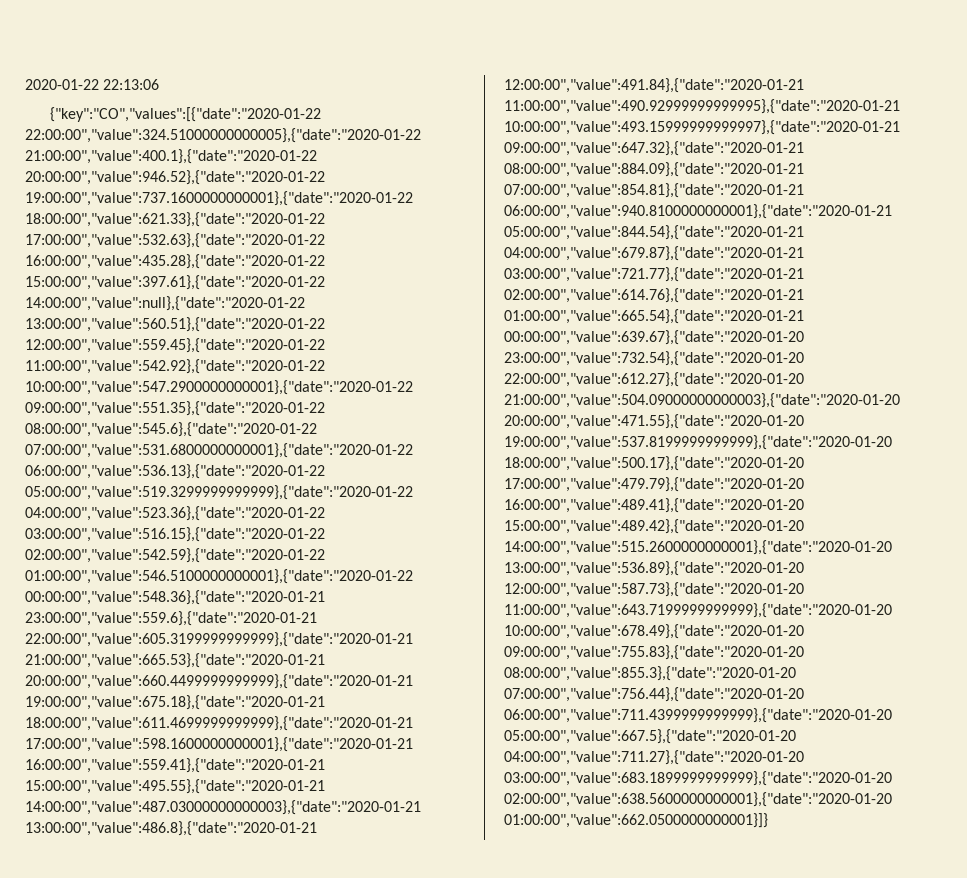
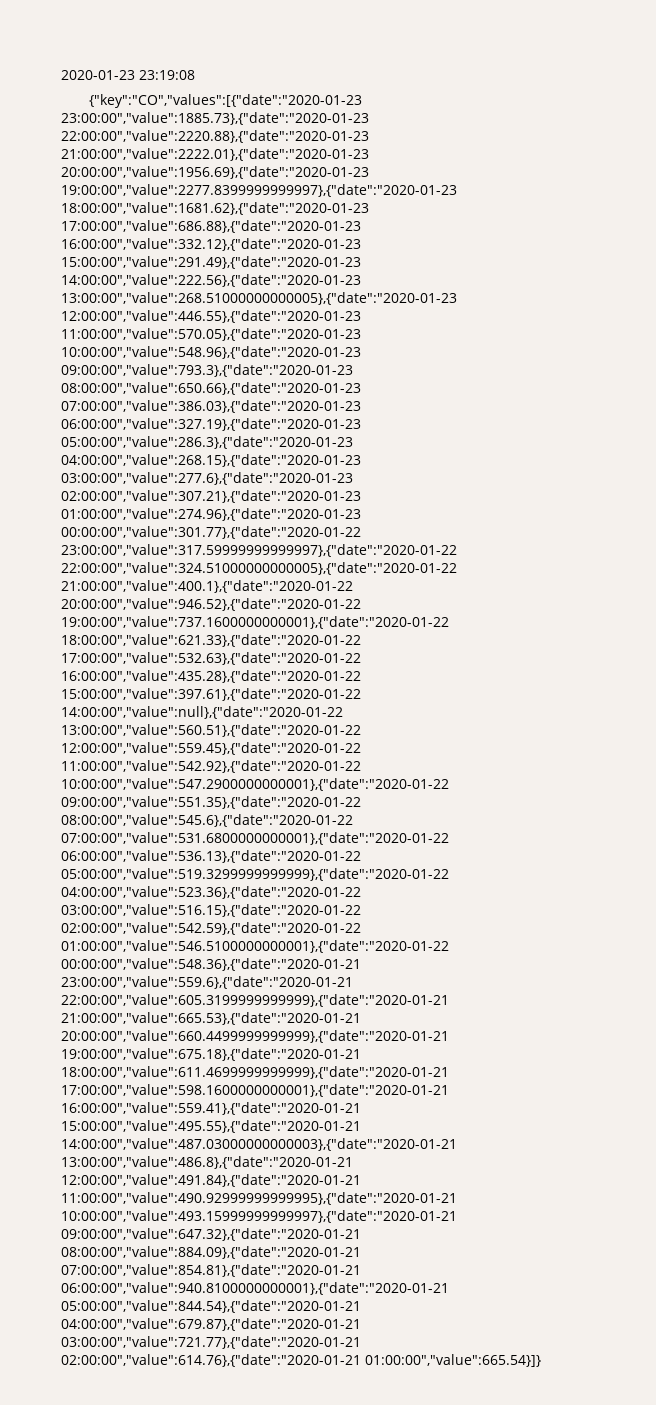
[25,79,160,90] [50,107,322,122] 2020-01-22 22:13:06 // {"key":"CO","values":[{"date":"2020-01-22 -> [61,70,195,80] [89,94,363,108] [61,112,369,125] [61,130,369,143] [61,148,369,161] [61,166,369,179] [61,184,457,197] [61,202,369,215] [61,220,361,233] [61,238,361,251] [61,256,361,269] [61,274,361,287] [61,292,457,305] [61,310,361,323] [61,328,361,341] [61,346,361,359] [61,364,353,377] [61,382,361,395] [61,400,361,413] [61,418,361,431] [61,436,353,449] [61,454,361,467] [61,472,353,485] [61,490,361,503] [61,508,361,521] [61,526,361,539] [61,544,457,557] 2020-01-23 23:19:08 // {"key":"CO","values":[{"date":"2020-01-23 23:00:00","value":1885.73},{"date":"2020-01-23 22:00:00","value":2220.88},{"date":"2020-01-23 21:00:00","value":2222.01},{"date":"2020-01-23 20:00:00","value":1956.69},{"date":"2020-01-23 19:00:00","value":2277.8399999999997},{"date":"2020-01-23 18:00:00","value":1681.62},{"date":"2020-01-23 17:00:00","value":686.88},{"date":"2020-01-23 16:00:00","value":332.12},{"date":"2020-01-23 15:00:00","value":291.49},{"date":"2020-01-23 14:00:00","value":222.56},{"date":"2020-01-23 13:00:00","value":268.51000000000005},{"date":"2020-01-23 12:00:00","value":446.55},{"date":"2020-01-23 11:00:00","value":570.05},{"date":"2020-01-23 10:00:00","value":548.96},{"date":"2020-01-23 09:00:00","value":793.3},{"date":"2020-01-23 08:00:00","value":650.66},{"date":"2020-01-23 07:00:00","value":386.03},{"date":"2020-01-23 06:00:00","value":327.19},{"date":"2020-01-23 05:00:00","value":286.3},{"date":"2020-01-23 04:00:00","value":268.15},{"date":"2020-01-23 03:00:00","value":277.6},{"date":"2020-01-23 02:00:00","value":307.21},{"date":"2020-01-23 01:00:00","value":274.96},{"date":"2020-01-23 00:00:00","value":301.77},{"date":"2020-01-22 23:00:00","value":317.59999999999997},{"date":"2020-01-22
[504,309,804,324] [504,330,804,345] [504,351,804,366] [504,372,804,387] [504,393,900,408] [504,414,804,429] [504,435,892,450] [504,456,804,471] [504,477,804,492] [504,498,804,513] [504,519,804,534] [504,540,892,555] [504,561,804,576] [504,582,804,597] [504,603,892,618] [504,624,804,639] [504,645,804,660] [504,666,796,681] [504,687,804,702] [504,708,892,723] [504,729,796,744] [504,750,804,765] [504,771,892,786] [504,792,892,807] [504,813,768,828] 01:00:00","value":665.54},{"date":"2020-01-21 00:00:00","value":639.67},{"date":"2020-01-20 23:00:00","value":732.54},{"date":"2020-01-20 22:00:00","value":612.27},{"date":"2020-01-20 21:00:00","value":504.09000000000003},{"date":"2020-01-20 20:00:00","value":471.55},{"date":"2020-01-20 19:00:00","value":537.8199999999999},{"date":"2020-01-20 18:00:00","value":500.17},{"date":"2020-01-20 17:00:00","value":479.79},{"date":"2020-01-20 16:00:00","value":489.41},{"date":"2020-01-20 15:00:00","value":489.42},{"date":"2020-01-20 14:00:00","value":515.2600000000001},{"date":"2020-01-20 13:00:00","value":536.89},{"date":"2020-01-20 12:00:00","value":587.73},{"date":"2020-01-20 11:00:00","value":643.7199999999999},{"date":"2020-01-20 10:00:00","value":678.49},{"date":"2020-01-20 09:00:00","value":755.83},{"date":"2020-01-20 08:00:00","value":855.3},{"date":"2020-01-20 07:00:00","value":756.44},{"date":"2020-01-20 06:00:00","value":711.4399999999999},{"date":"2020-01-20 05:00:00","value":667.5},{"date":"2020-01-20 04:00:00","value":711.27},{"date":"2020-01-20 03:00:00","value":683.1899999999999},{"date":"2020-01-20 02:00:00","value":638.5600000000001},{"date":"2020-01-20 01:00:00","value":662.0500000000001}]} -> [365,1354,541,1367] 01:00:00","value":665.54}]}

